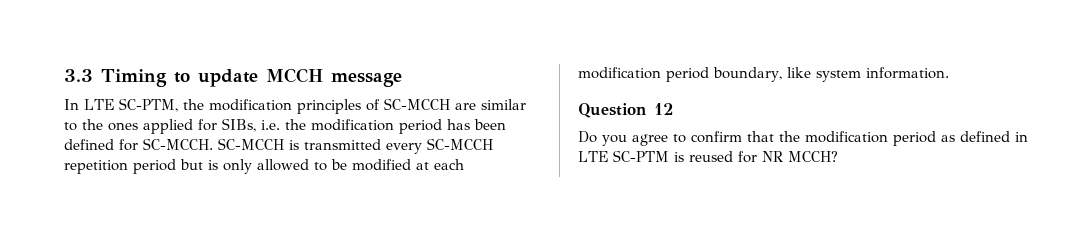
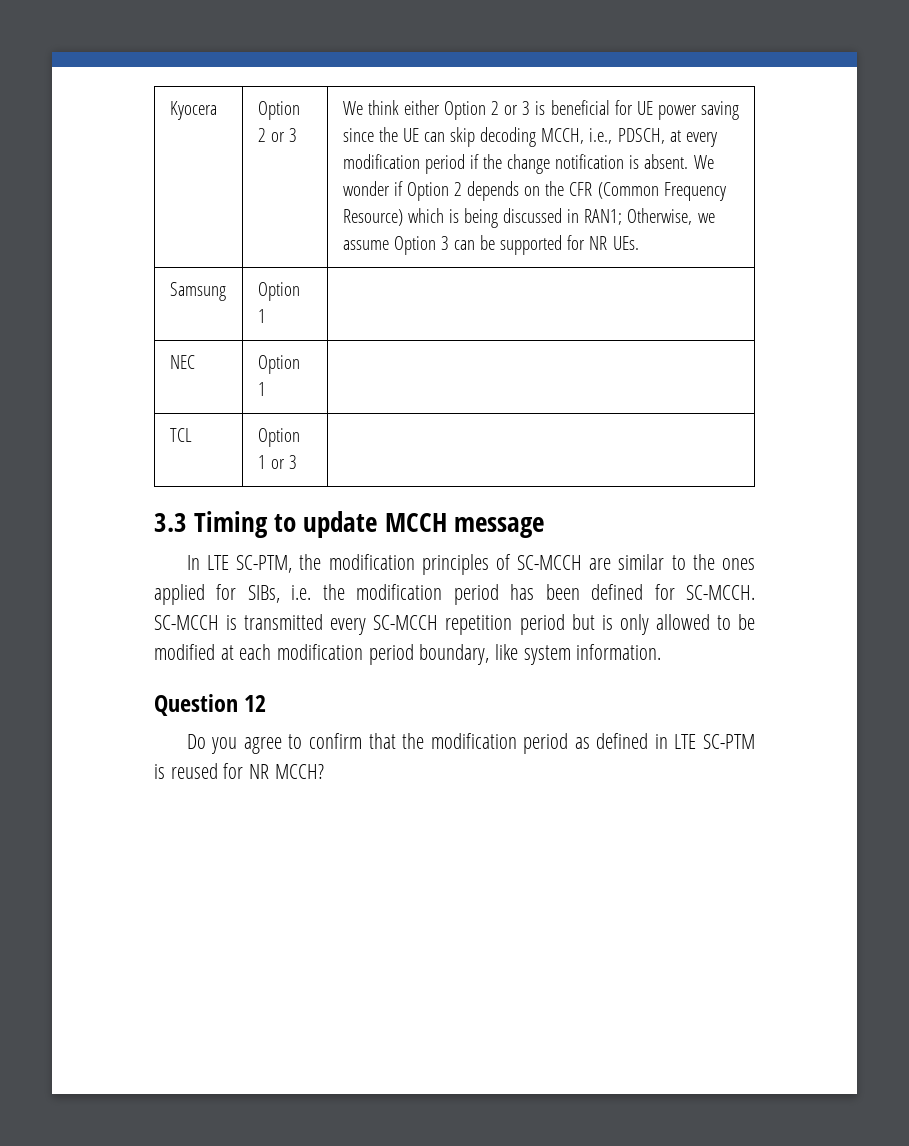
(64, 75) none -> [169,101,217,120] [257,101,300,120] [257,128,297,142] [342,100,740,120] [342,127,717,147] [342,154,714,174] [342,181,726,201] [342,208,715,228] [342,235,639,255] [169,282,226,301] [257,282,300,301] [257,309,266,323] [169,355,195,369] [257,355,300,374] [257,382,266,396] [169,428,192,442] [257,428,300,447] [257,455,297,469] Kyocera | Option 2 or 3 | We think either Option 2 or 3 is beneficial for UE power saving since the UE can skip decoding MCCH, i.e., PDSCH, at every modification period if the change notification is absent. We wonder if Option 2 depends on the CFR (Common Frequency Resource) which is being discussed in RAN1; Otherwise, we assume Option 3 can be supported for NR UEs. // Samsung | Option 1 | // NEC | Option 1 | // TCL | Option 1 or 3 | //

